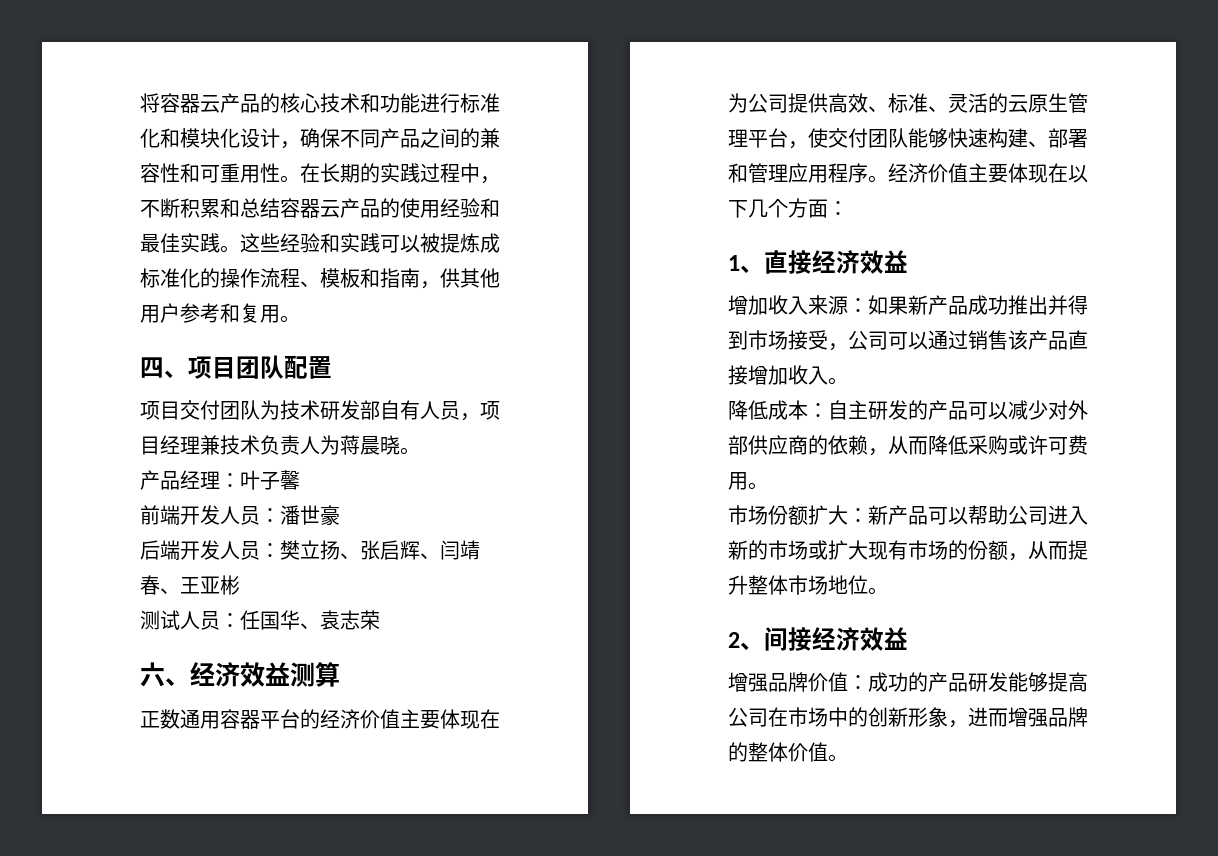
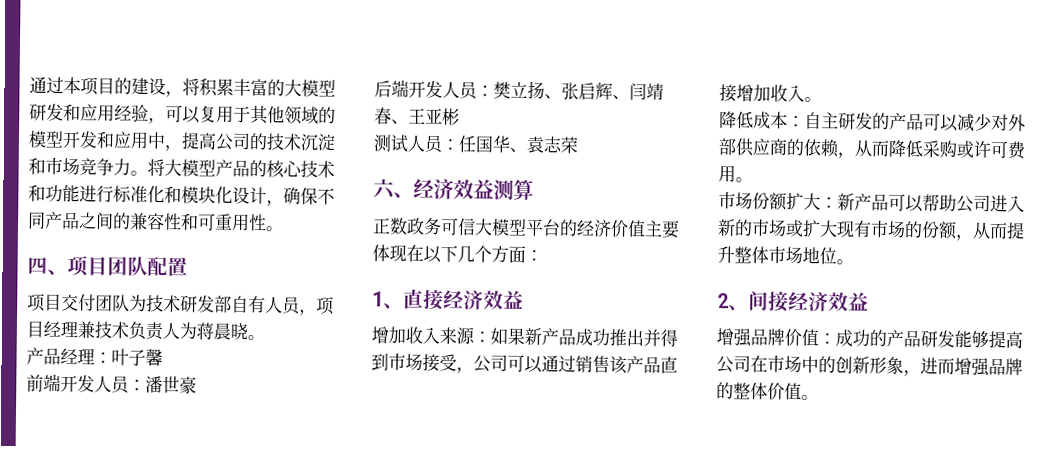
[140,93,220,113] 将容器云 -> [29,76,336,98] [29,103,336,125] [28,130,336,152] [28,157,216,177] 通过本项目的建设，将积累丰富的大模型研发和应用经验，可以复用于其他领域的模型开发和应用中，提高公司的技术沉淀和市场竞争力。将大模型
[300,163,500,184] [140,198,500,218] [140,233,500,253] [140,268,500,289] [140,303,300,323] 在长期的实践过程中，不断积累和总结容器云产品的使用经验和最佳实践。这些经验和实践可以被提炼成标准化的操作流程、模板和指南，供其他用户参考和复用。 -> (284, 229) none
[180,709,260,729] 通用容器 -> [406,217,527,236] 政务可信大模型
[728,93,1088,113] [728,128,1088,149] [728,163,1068,183] 为公司提供高效、标准、灵活的云原生管理平台，使交付团队能够快速构建、部署和管理应用程序。经济价值主要体现在 -> (424, 253) none

